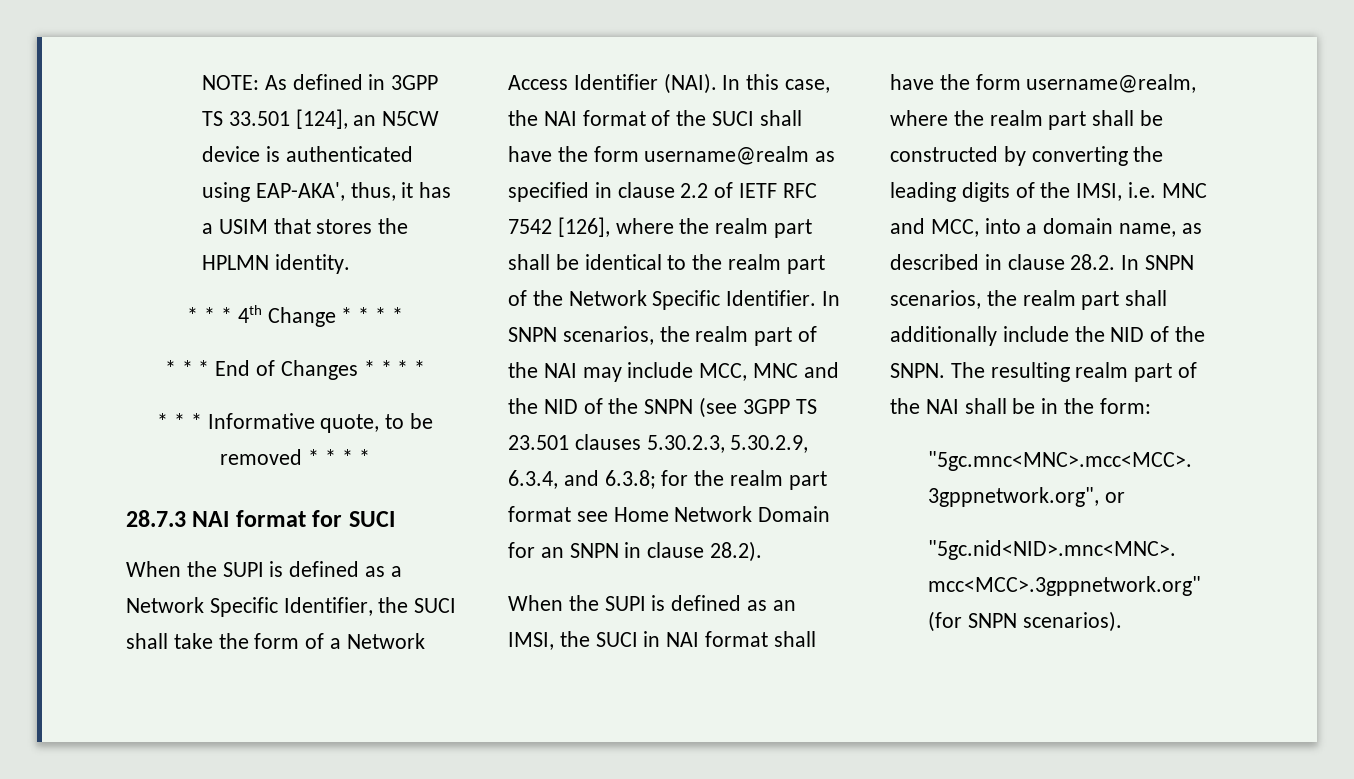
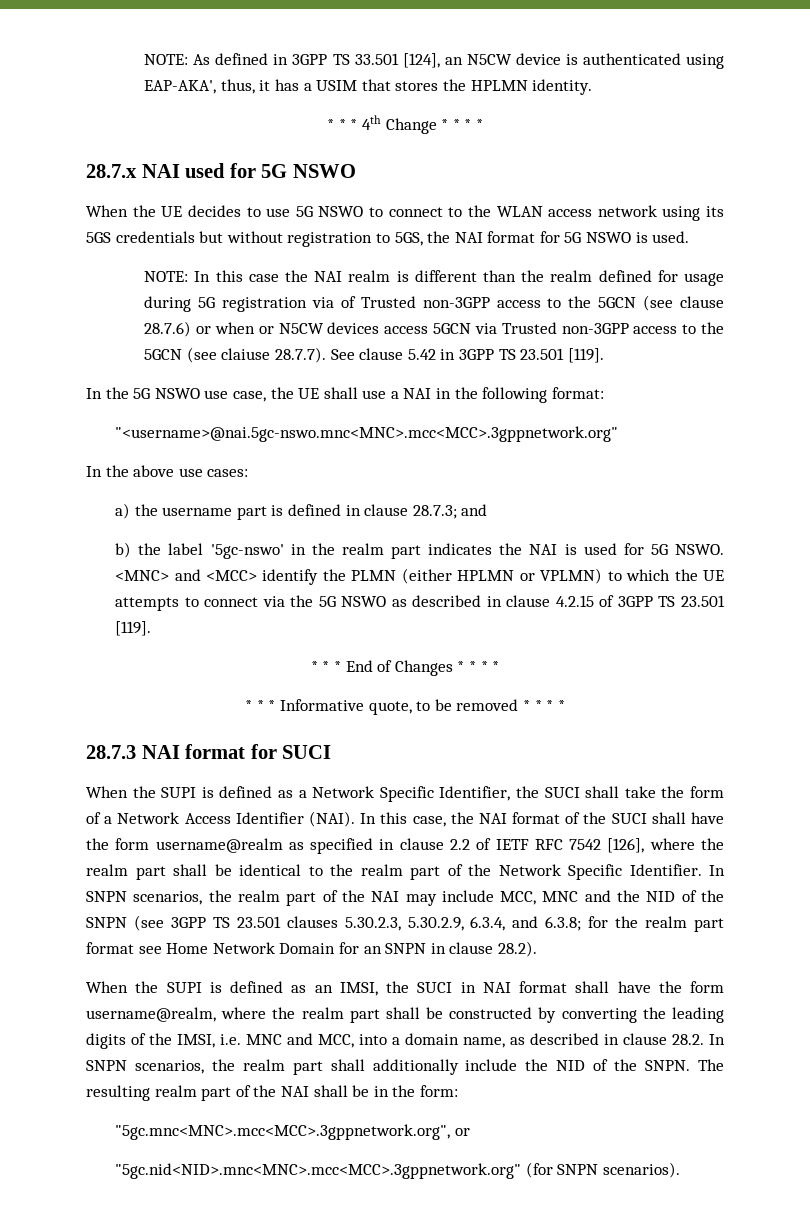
(403, 315) none -> [86,163,356,178] [86,205,724,221] [86,231,690,247] [144,270,724,286] [144,295,724,312] [144,321,724,337] [144,347,604,363] [86,387,604,403] [115,426,619,442] [86,465,249,477] [115,503,488,520] [115,542,724,559] [115,568,724,585] [115,595,725,611] [115,621,152,636] // 28.7.x NAI used for 5G NSWO // When the UE decides to use 5G NSWO to connect to the WLAN access network using its 5GS credentials but without registration to 5GS, the NAI format for 5G NSWO is used. // NOTE: In this case the NAI realm is different than the realm defined for usage during 5G registration via of Trusted non-3GPP access to the 5GCN (see clause 28.7.6) or when or N5CW devices access 5GCN via Trusted non-3GPP access to the 5GCN (see claiuse 28.7.7). See clause 5.42 in 3GPP TS 23.501 [119]. // In the 5G NSWO use case, the UE shall use a NAI in the following format: // "<username>@nai.5gc-nswo.mnc<MNC>.mcc<MCC>.3gppnetwork.org" // In the above use cases: // a) the username part is defined in clause 28.7.3; and // b) the label '5gc-nswo' in the realm part indicates the NAI is used for 5G NSWO. <MNC> and <MCC> identify the PLMN (either HPLMN or VPLMN) to which the UE attempts to connect via the 5G NSWO as described in clause 4.2.15 of 3GPP TS 23.501 [119].

